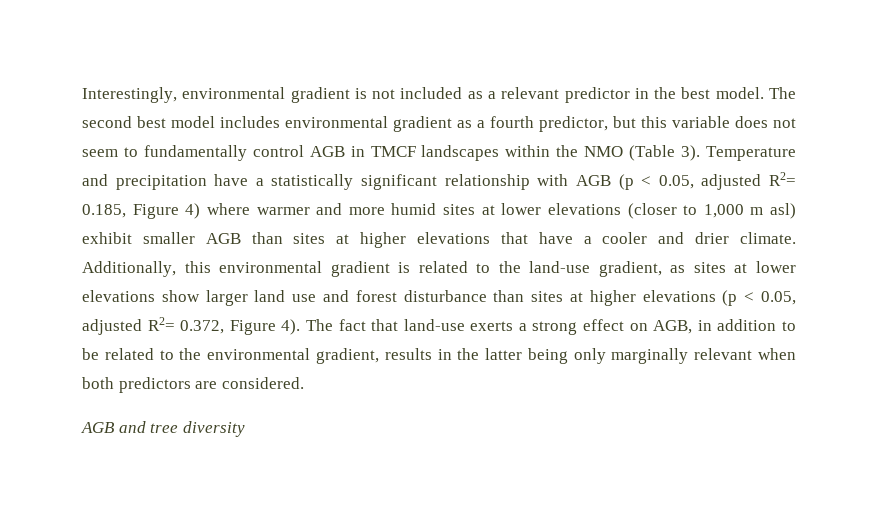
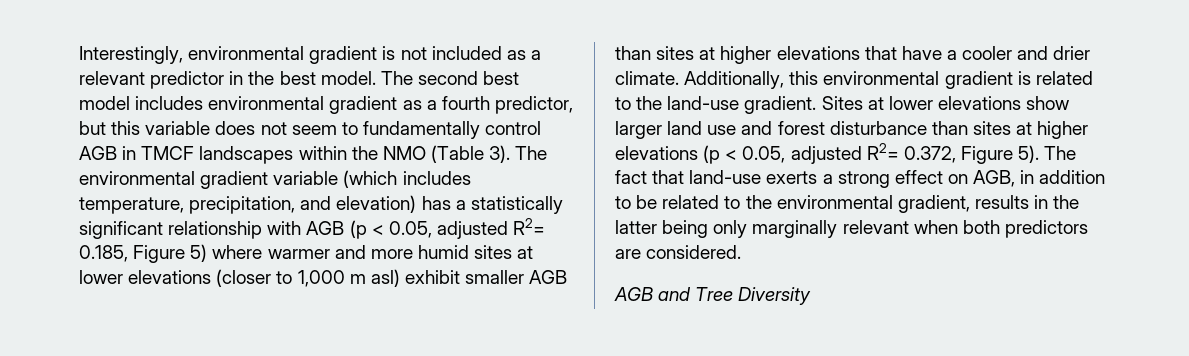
[705,146,796,161] [82,174,249,190] Temperature and precipitation have -> [515,146,548,160] [79,170,471,189] [79,195,451,214] The environmental gradient variable (which includes temperature, precipitation, and elevation) has
[185,203,201,219] 4) -> [190,244,208,262] 5)
[598,261,726,277] gradient, as sites -> [744,96,863,114] gradient. Sites
[281,319,301,335] 4). -> [1018,145,1040,163] 5).
[150,421,245,437] tree diversity -> [695,287,812,305] Tree Diversity

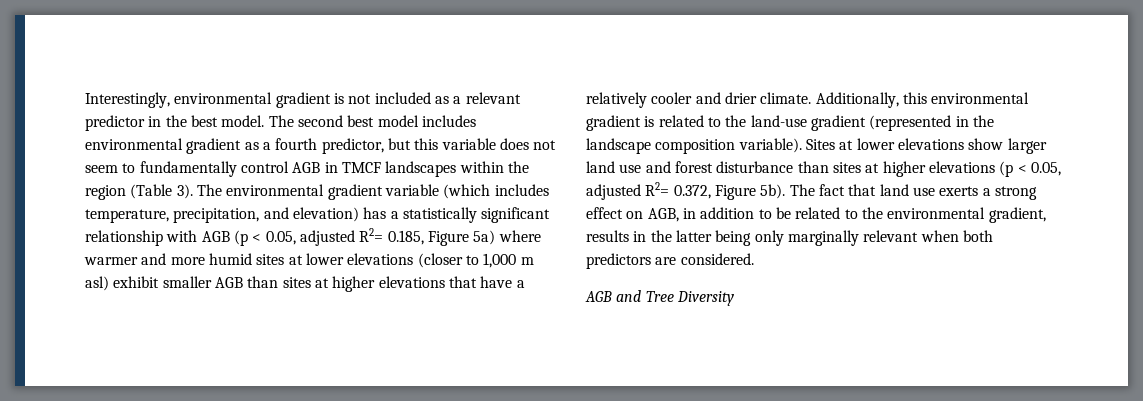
[382,146,426,160] NMO -> [85,185,126,200] region
[190,244,208,262] 5) -> [473,230,496,245] 5a)
(957, 55) none -> [586,92,647,108] relatively
[744,96,817,114] gradient. -> [810,115,994,131] [586,138,802,154] gradient (represented in the landscape composition variable).
[1018,145,1040,163] 5). -> [760,184,786,199] 5b).
[689,170,762,184] land-use -> [879,184,935,196] land use

